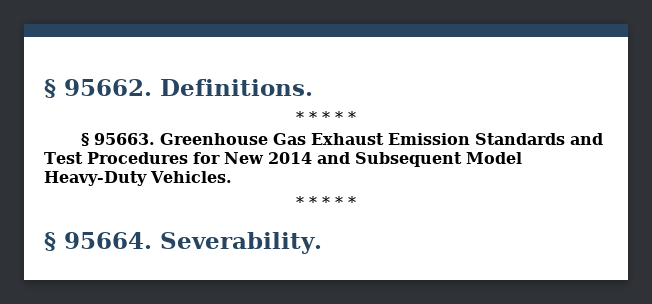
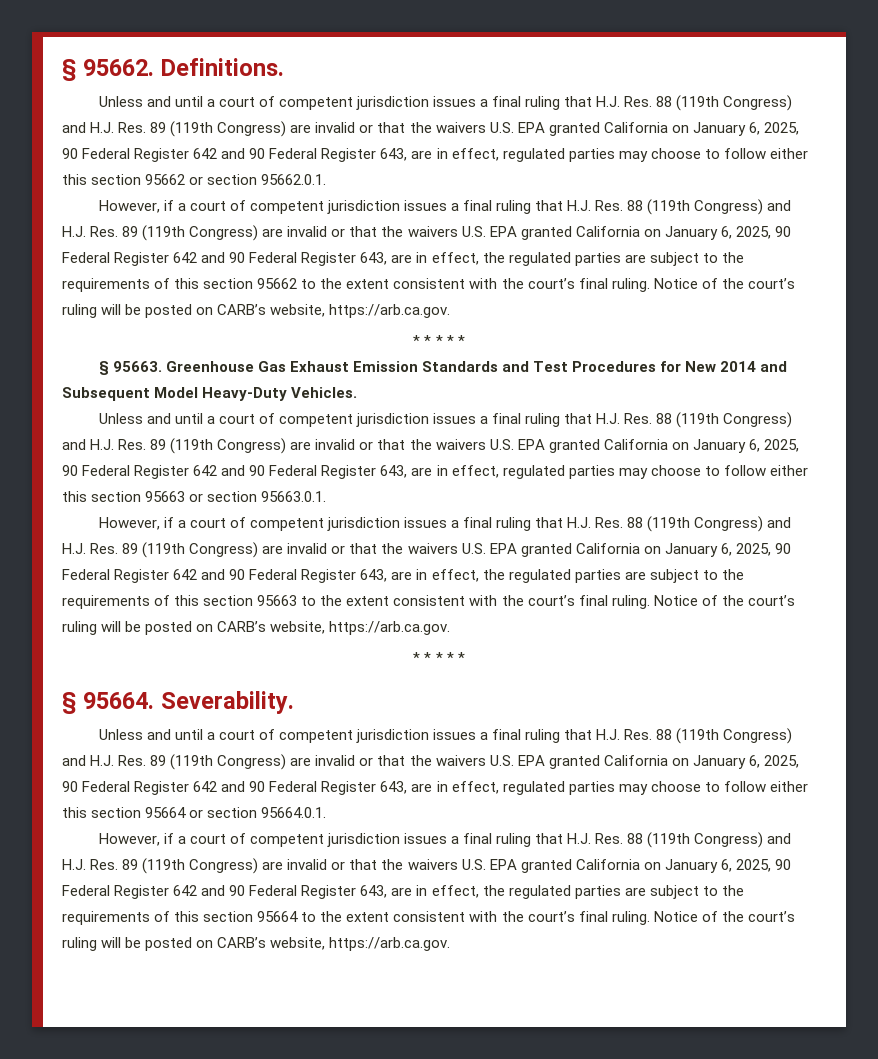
(313, 87) none -> [98,95,793,111] [62,121,799,137] [62,148,808,162] [62,174,327,185] [98,199,792,215] [62,225,791,241] [62,252,744,266] [62,278,795,292] [62,304,451,318] // Unless and until a court of competent jurisdiction issues a final ruling that H.J. Res. 88 (119th Congress) and H.J. Res. 89 (119th Congress) are invalid or that the waivers U.S. EPA granted California on January 6, 2025, 90 Federal Register 642 and 90 Federal Register 643, are in effect, regulated parties may choose to follow either this section 95662 or section 95662.0.1. // However, if a court of competent jurisdiction issues a final ruling that H.J. Res. 88 (119th Congress) and H.J. Res. 89 (119th Congress) are invalid or that the waivers U.S. EPA granted California on January 6, 2025, 90 Federal Register 642 and 90 Federal Register 643, are in effect, the regulated parties are subject to the requirements of this section 95662 to the extent consistent with the court’s final ruling. Notice of the court’s ruling will be posted on CARB’s website, https://arb.ca.gov.
(232, 177) none -> [98,412,793,428] [62,438,799,454] [62,465,808,479] [62,491,327,502] [98,516,792,532] [62,542,791,558] [62,569,744,583] [62,595,795,609] [62,621,451,635] // Unless and until a court of competent jurisdiction issues a final ruling that H.J. Res. 88 (119th Congress) and H.J. Res. 89 (119th Congress) are invalid or that the waivers U.S. EPA granted California on January 6, 2025, 90 Federal Register 642 and 90 Federal Register 643, are in effect, regulated parties may choose to follow either this section 95663 or section 95663.0.1. // However, if a court of competent jurisdiction issues a final ruling that H.J. Res. 88 (119th Congress) and H.J. Res. 89 (119th Congress) are invalid or that the waivers U.S. EPA granted California on January 6, 2025, 90 Federal Register 642 and 90 Federal Register 643, are in effect, the regulated parties are subject to the requirements of this section 95663 to the extent consistent with the court’s final ruling. Notice of the court’s ruling will be posted on CARB’s website, https://arb.ca.gov.
(322, 243) none -> [98,728,793,744] [62,754,799,770] [62,781,808,795] [62,807,327,818] [98,832,792,848] [62,858,791,874] [62,885,744,899] [62,911,795,925] [62,937,451,951] // Unless and until a court of competent jurisdiction issues a final ruling that H.J. Res. 88 (119th Congress) and H.J. Res. 89 (119th Congress) are invalid or that the waivers U.S. EPA granted California on January 6, 2025, 90 Federal Register 642 and 90 Federal Register 643, are in effect, regulated parties may choose to follow either this section 95664 or section 95664.0.1. // However, if a court of competent jurisdiction issues a final ruling that H.J. Res. 88 (119th Congress) and H.J. Res. 89 (119th Congress) are invalid or that the waivers U.S. EPA granted California on January 6, 2025, 90 Federal Register 642 and 90 Federal Register 643, are in effect, the regulated parties are subject to the requirements of this section 95664 to the extent consistent with the court’s final ruling. Notice of the court’s ruling will be posted on CARB’s website, https://arb.ca.gov.

